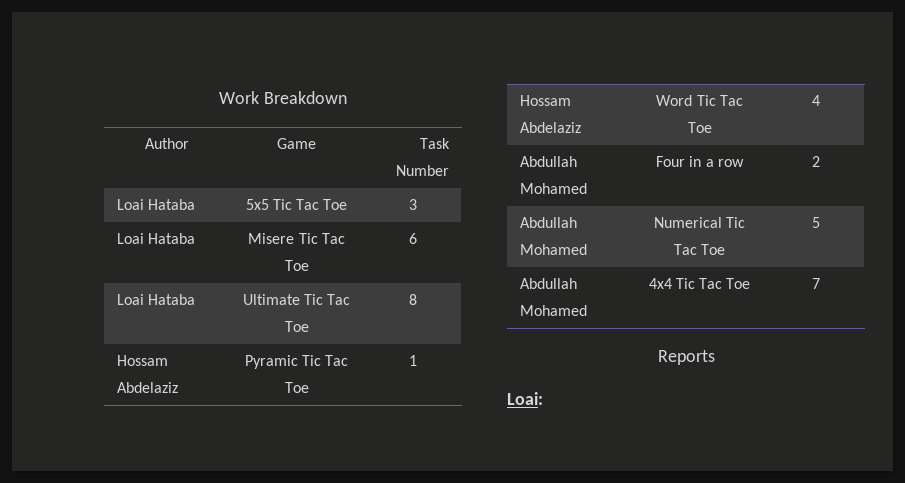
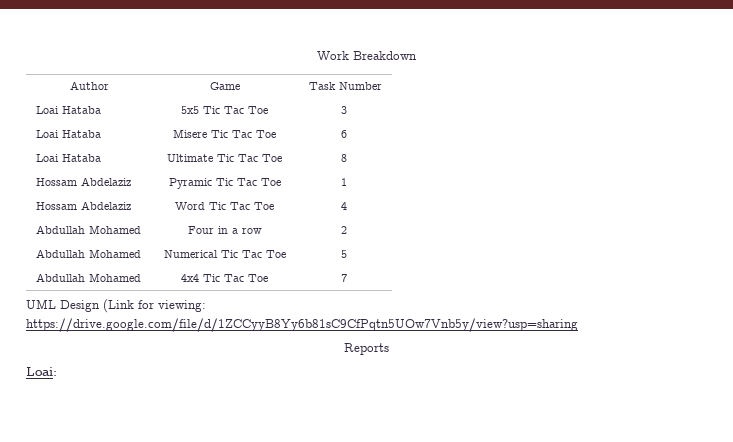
(820, 283) none -> [26,299,206,313] [26,318,578,332] // UML Design (Link for viewing: https://drive.google.com/file/d/1ZCCyyB8Yy6b81sC9CfPqtn5UOw7Vnb5y/view?usp=sharing

